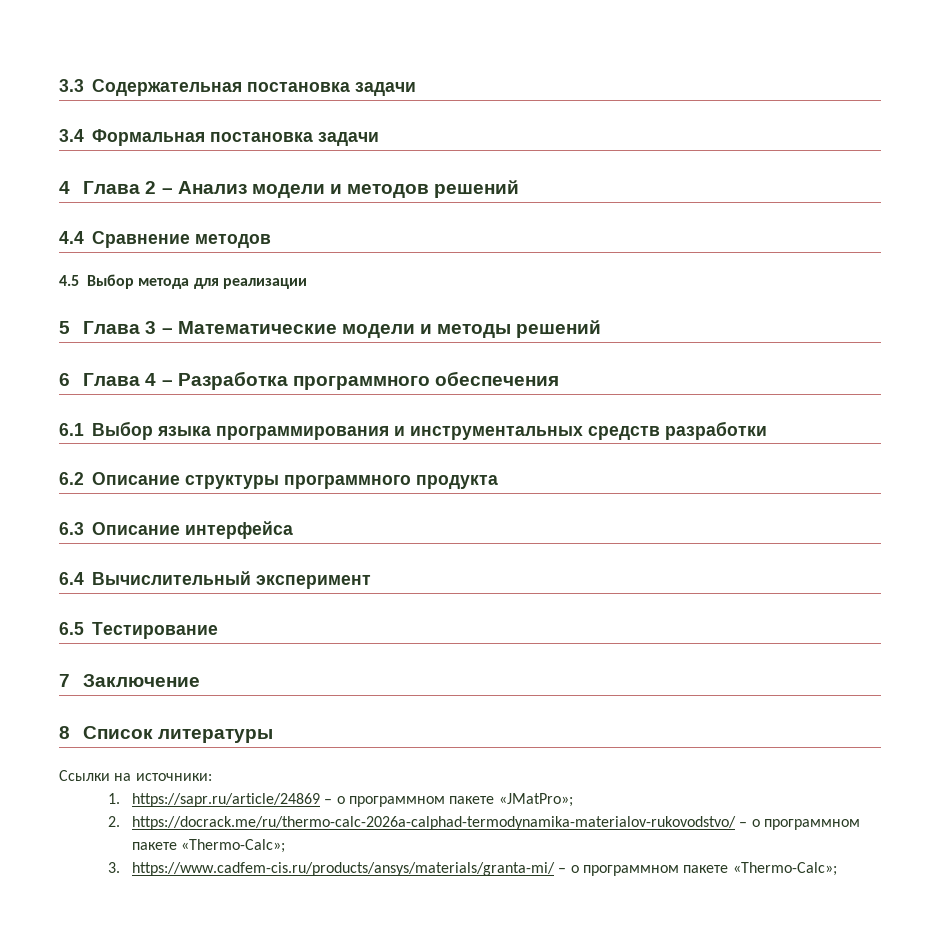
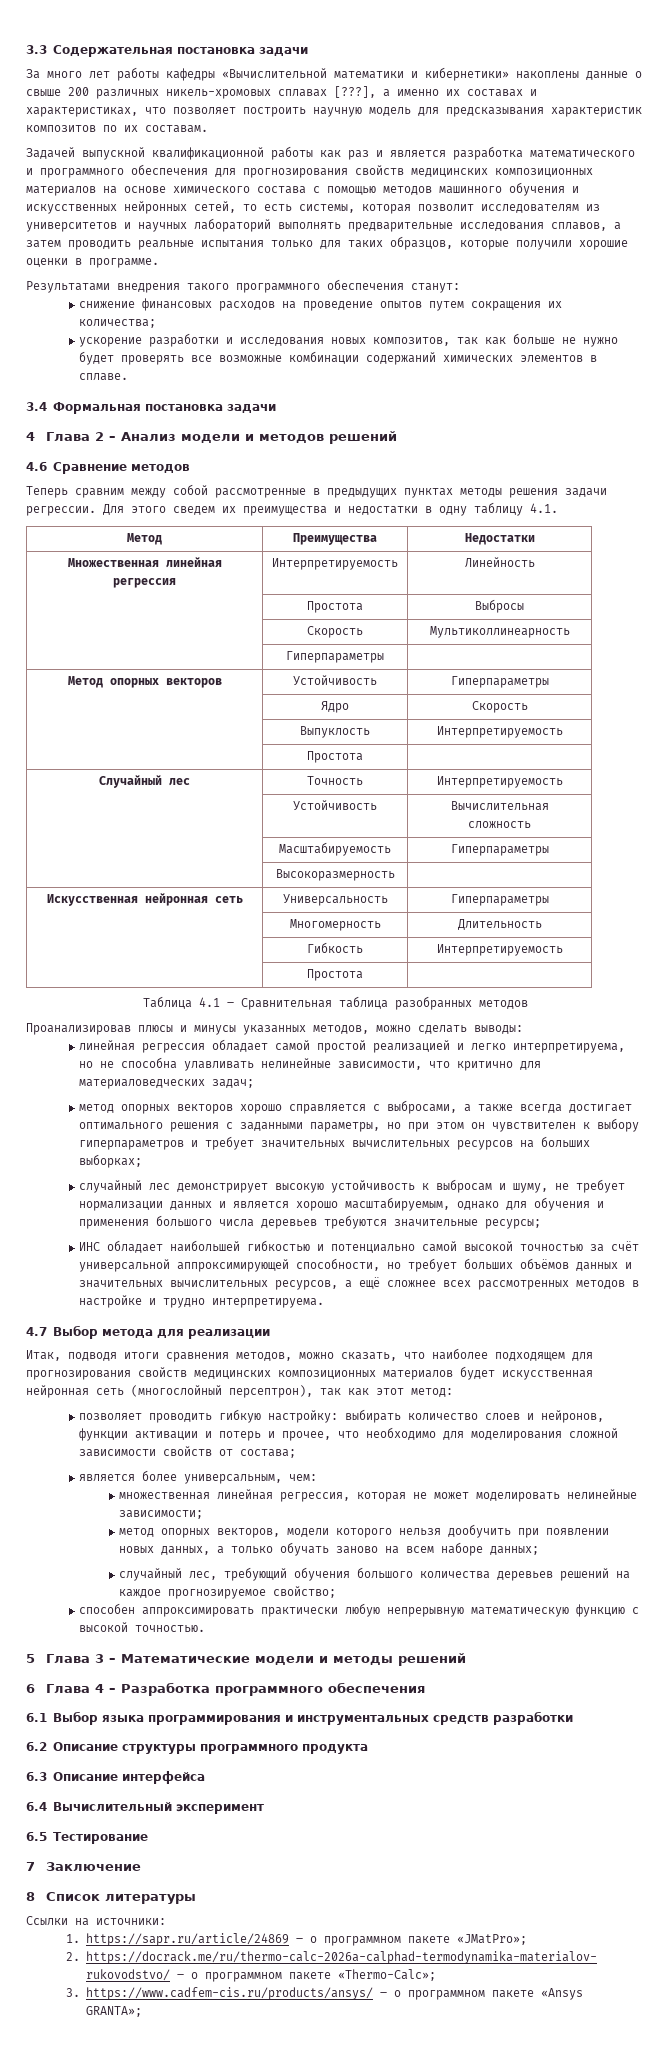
(416, 89) none -> [26,67,642,81] [26,86,537,99] [26,107,642,117] [26,125,208,133] [26,146,635,160] [26,164,593,178] [26,182,579,196] [26,201,600,214] [26,218,621,232] [26,236,628,250] [26,258,159,268] [26,279,460,293] [78,298,562,311] [78,319,156,328] [78,333,618,347] [78,351,597,365] [78,373,128,381] // За много лет работы кафедры «Вычислительной математики и кибернетики» накоплены данные о свыше 200 различных никель-хромовых сплавах [???], а именно их составах и характеристиках, что позволяет построить научную модель для предсказывания характеристик композитов по их составам. // Задачей выпускной квалификационной работы как раз и является разработка математического и программного обеспечения для прогнозирования свойств медицинских композиционных материалов на основе химического состава с помощью методов машинного обучения и искусственных нейронных сетей, то есть системы, которая позволит исследователям из университетов и научных лабораторий выполнять предварительные исследования сплавов, а затем проводить реальные испытания только для таких образцов, которые получили хорошие оценки в программе. // Результатами внедрения такого программного обеспечения станут: // снижение финансовых расходов на проведение опытов путем сокращения их количества; // ускорение разработки и исследования новых композитов, так как больше не нужно будет проверять все возможные комбинации содержаний химических элементов в сплаве.
[59,231,84,244] 4.4 -> [26,462,47,471] 4.6
[59,274,307,289] 4.5 Выбор метода для реализации -> [26,484,607,498] [26,502,558,516] [127,533,162,545] [293,533,377,545] [464,533,535,545] [67,557,222,568] [113,578,176,588] [272,558,398,570] [464,557,535,568] [307,601,363,613] [475,599,524,613] [307,626,363,638] [429,626,570,638] [286,651,384,663] [67,676,222,688] [293,675,377,686] [450,676,549,688] [321,701,349,713] [471,701,528,713] [300,726,370,738] [436,726,563,738] [307,751,363,763] [99,775,190,788] [307,776,363,785] [436,776,563,788] [293,800,377,811] [450,801,549,811] [468,821,531,829] [279,842,391,856] [450,844,549,856] [275,869,395,881] [46,893,243,906] [282,894,388,906] [450,894,549,906] [289,919,381,931] [457,919,542,930] [307,942,363,953] [436,944,563,956] [307,969,363,981] [143,996,528,1010] [26,1023,523,1035] [78,1039,625,1053] [78,1057,541,1071] [78,1079,254,1089] [78,1100,632,1114] [78,1118,639,1132] [78,1136,590,1150] [78,1154,142,1168] [78,1179,625,1193] [78,1197,604,1211] [78,1215,541,1229] [78,1240,639,1253] [78,1258,632,1272] [78,1277,639,1290] [78,1295,324,1308] [26,1325,270,1339] [26,1348,593,1362] [26,1366,593,1380] [26,1385,453,1398] [78,1409,604,1423] [78,1427,618,1441] [78,1446,296,1458] [78,1470,317,1484] [119,1489,638,1502] [119,1510,204,1519] [119,1524,610,1538] [119,1542,540,1556] [119,1567,631,1581] [119,1586,337,1599] [78,1603,639,1617] [78,1622,205,1632] Теперь сравним между собой рассмотренные в предыдущих пунктах методы решения задачи регрессии. Для этого сведем их преимущества и недостатки в одну таблицу 4.1. // Метод | Преимущества | Недостатки // Множественная линейная регрессия | Интерпретируемость | Линейность // | Простота | Выбросы // | Скорость | Мультиколлинеарность // | Гиперпараметры | // Метод опорных векторов | Устойчивость | Гиперпараметры // | Ядро | Скорость // | Выпуклость | Интерпретируемость // | Простота | // Случайный лес | Точность | Интерпретируемость // | Устойчивость | Вычислительная сложность // | Масштабируемость | Гиперпараметры // | Высокоразмерность | // Искусственная нейронная сеть | Универсальность | Гиперпараметры // | Многомерность | Длительность // | Гибкость | Интерпретируемость // | Простота | // Таблица 4.1 – Сравнительная таблица разобранных методов // Проанализировав плюсы и минусы указанных методов, можно сделать выводы: // линейная регрессия обладает самой простой реализацией и легко интерпретируема, но не способна улавливать нелинейные зависимости, что критично для материаловедческих задач; // метод опорных векторов хорошо справляется c выбросами, а также всегда достигает оптимального решения с заданными параметры, но при этом он чувствителен к выбору гиперпараметров и требует значительных вычислительных ресурсов на больших выборках; // случайный лес демонстрирует высокую устойчивость к выбросам и шуму, не требует нормализации данных и является хорошо масштабируемым, однако для обучения и применения большого числа деревьев требуются значительные ресурсы; // ИНС обладает наибольшей гибкостью и потенциально самой высокой точностью за счёт универсальной аппроксимирующей способности, но требует больших объёмов данных и значительных вычислительных ресурсов, а ещё сложнее всех рассмотренных методов в настройке и трудно интерпретируема. // 4.7 Выбор метода для реализации // Итак, подводя итоги сравнения методов, можно сказать, что наиболее подходящем для прогнозирования свойств медицинских композиционных материалов будет искусственная нейронная сеть (многослойный персептрон), так как этот метод: // позволяет проводить гибкую настройку: выбирать количество слоев и нейронов, функции активации и потерь и прочее, что необходимо для моделирования сложной зависимости свойств от состава; // является более универсальным, чем: // множественная линейная регрессия, которая не может моделировать нелинейные зависимости; // метод опорных векторов, модели которого нельзя дообучить при появлении новых данных, а только обучать заново на всем наборе данных; // случайный лес, требующий обучения большого количества деревьев решений на каждое прогнозируемое свойство; // способен аппроксимировать практически любую непрерывную математическую функцию с высокой точностью.
[132,862,837,876] https://www.cadfem-cis.ru/products/ansys/materials/granta-mi/ – о программном пакете «Thermo-Calc»; -> [86,1987,584,2000] [86,2006,143,2017] https://www.cadfem-cis.ru/products/ansys/ – о программном пакете «Ansys GRANTA»;

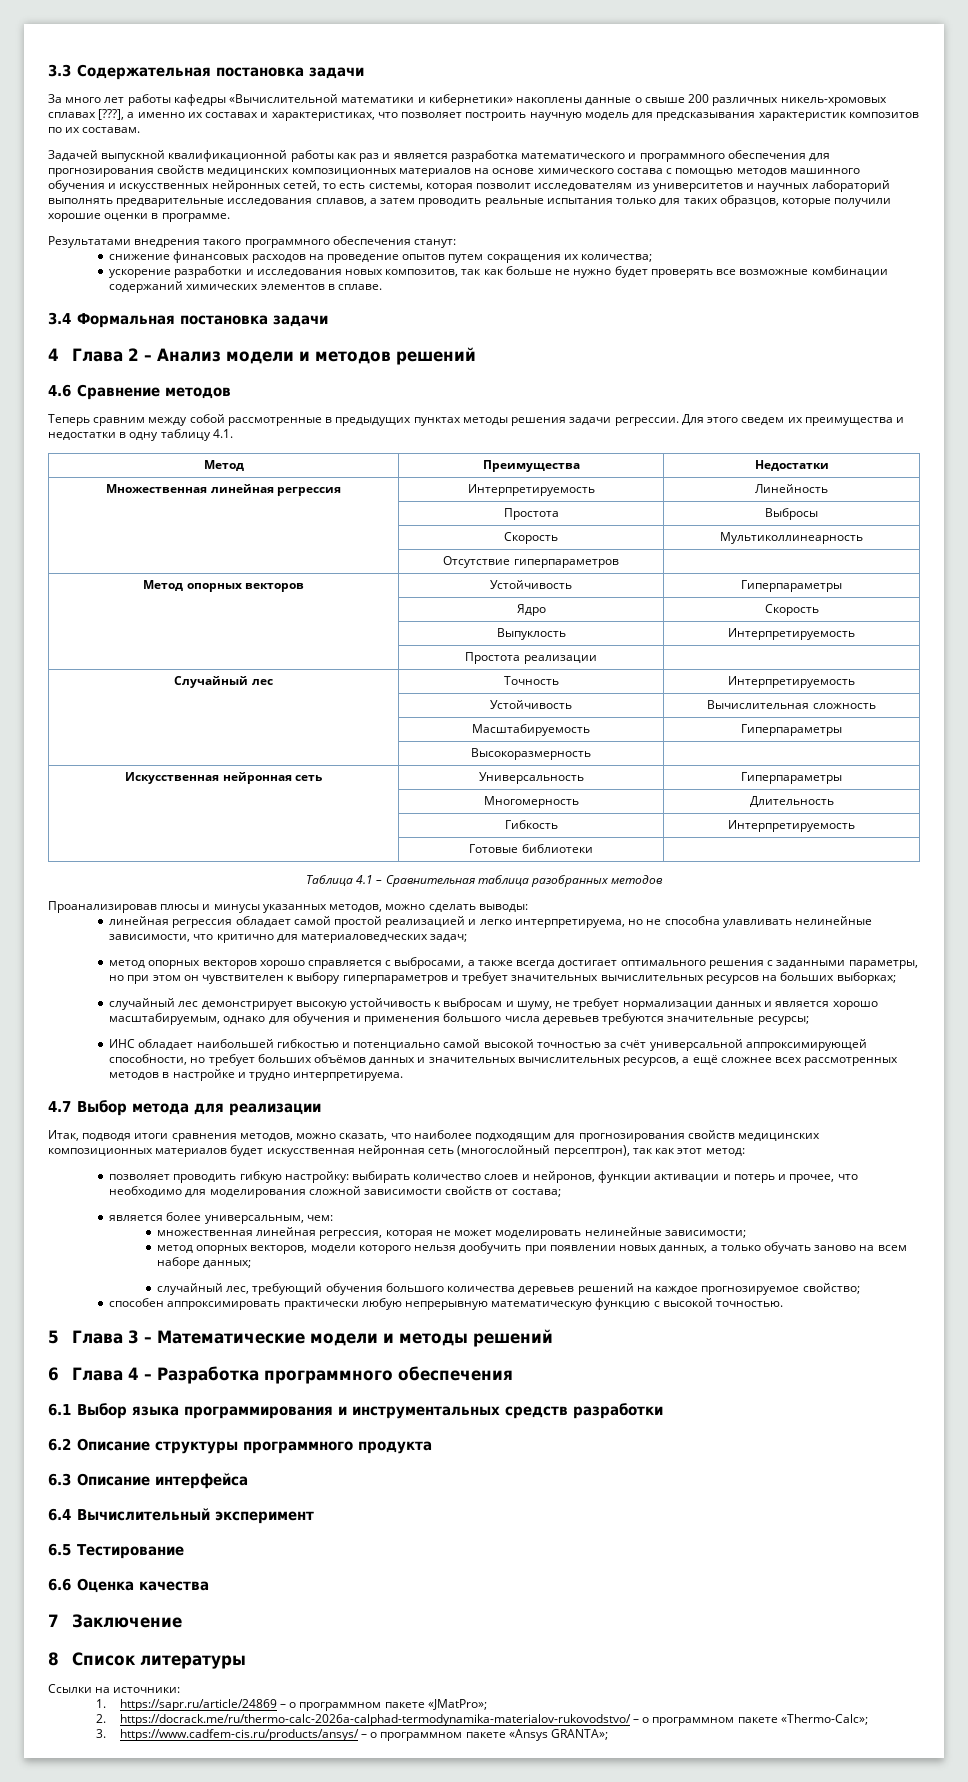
[286,651,384,663] Гиперпараметры -> [443,556,619,568] Отсутствие гиперпараметров
(363, 757) none -> [523,655,597,664] реализации
[307,969,363,981] Простота -> [469,844,593,853] Готовые библиотеки
[495,1352,565,1361] подходящем -> [475,1133,552,1141] подходящим
(148, 1838) none -> [48,1578,209,1593] // 6.6 Оценка качества

